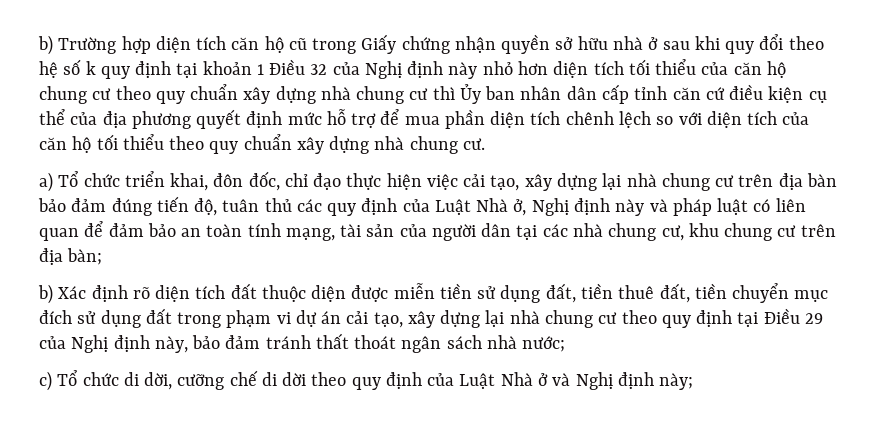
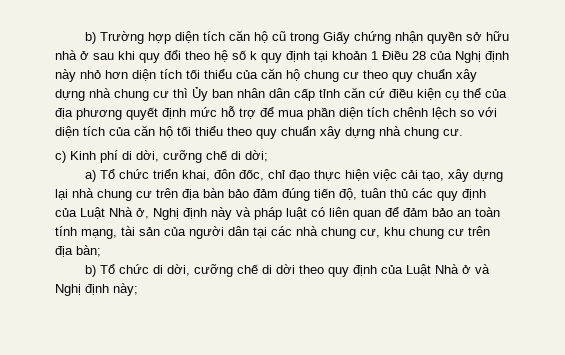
[310,64,328,75] 32 -> [412,51,426,60] 28
(485, 144) none -> [55,150,268,163] // c) Kinh phí di dời, cưỡng chế di dời;
[58,283,829,303] [39,308,823,328] [39,333,566,353] [39,371,52,391] Xác định rõ diện tích đất thuộc diện được miễn tiền sử dụng đất, tiền thuê đất, tiền chuyển mục đích sử dụng đất trong phạm vi dự án cải tạo, xây dựng lại nhà chung cư theo quy định tại Điều 29 của Nghị định này, bảo đảm tránh thất thoát ngân sách nhà nước; // c) -> (96, 271) none

